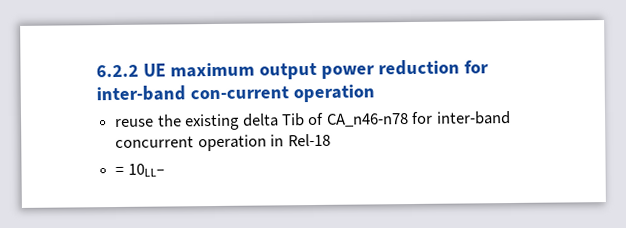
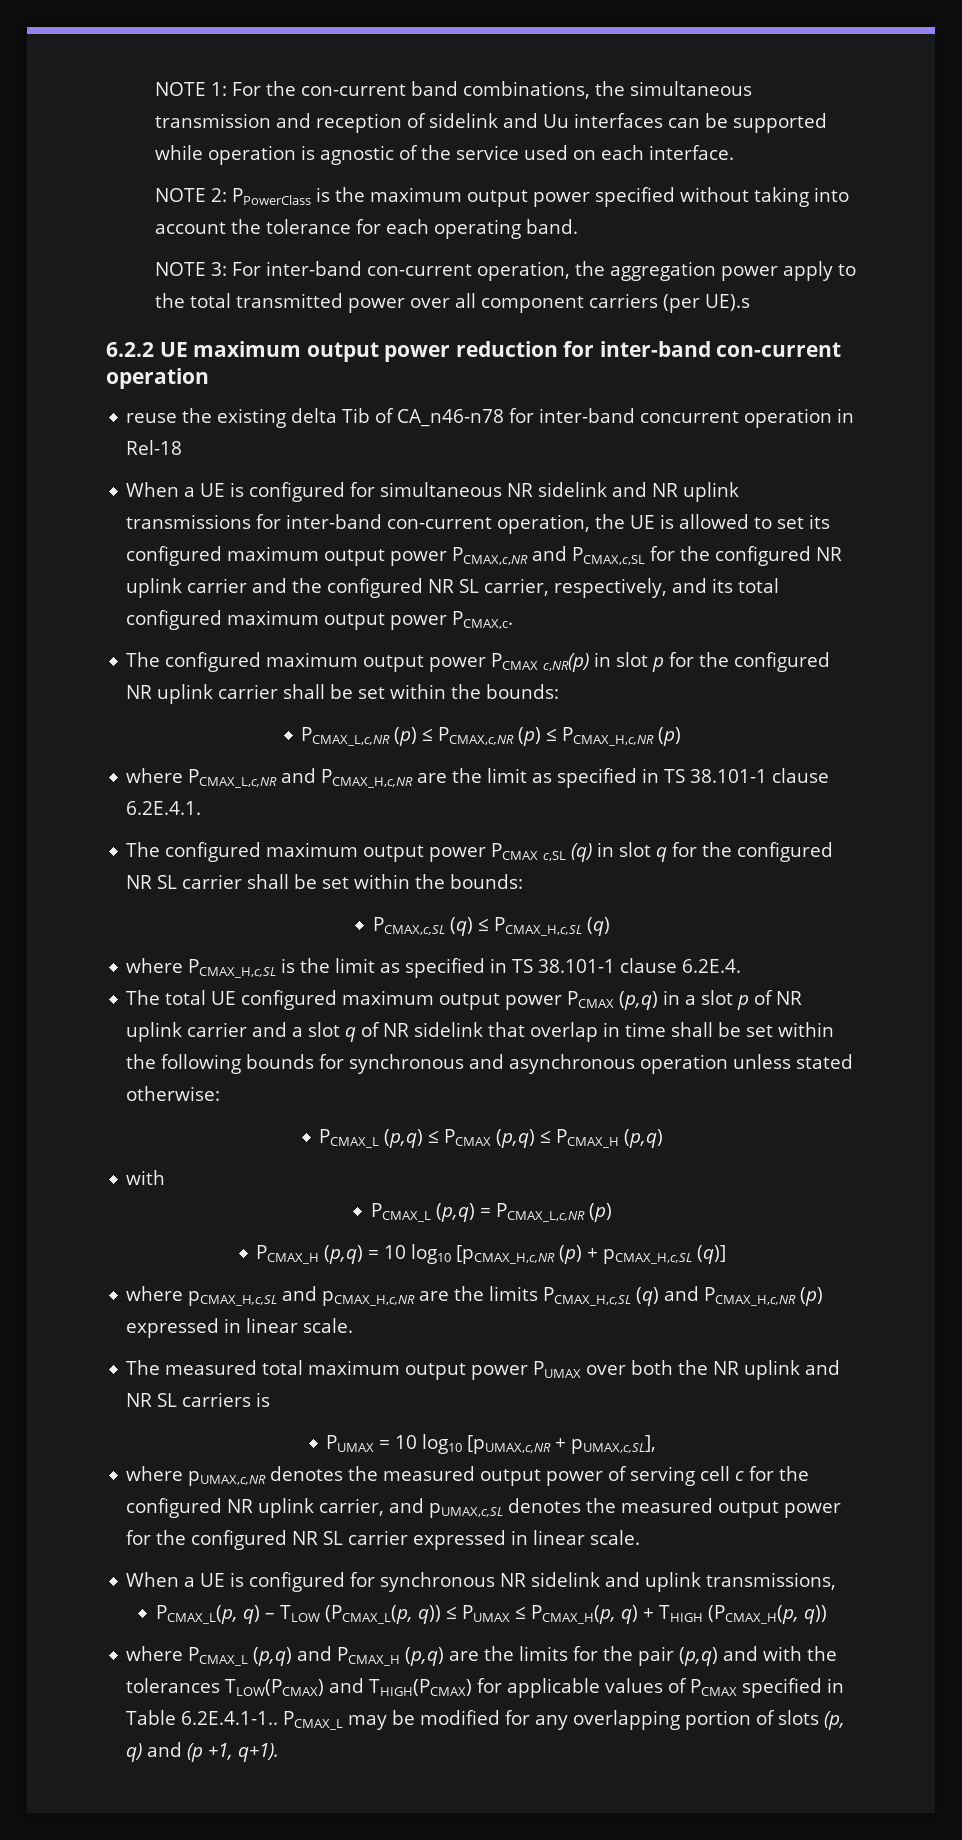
(96, 71) none -> [154,81,752,99] [154,113,827,133] [154,145,734,165] [154,187,849,207] [154,219,578,239] [154,261,856,281] [154,293,750,313] NOTE 1: For the con-current band combinations, the simultaneous transmission and reception of sidelink and Uu interfaces can be supported while operation is agnostic of the service used on each interface. // NOTE 2: PPowerClass is the maximum output power specified without taking into account the tolerance for each operating band. // NOTE 3: For inter-band con-current operation, the aggregation power apply to the total transmitted power over all component carriers (per UE).s //
[115,163,165,177] = 10LL– -> [126,482,740,502] [126,514,831,534] [126,546,843,566] [126,578,780,598] [126,610,514,630] [126,652,831,672] [126,684,560,704] [301,727,682,746] [126,768,830,788] [126,801,202,815] [126,842,834,862] [126,874,524,889] [372,917,610,936] [126,958,742,978] [126,990,803,1010] [126,1022,835,1042] [126,1054,854,1074] [126,1086,221,1101] [319,1129,664,1148] [126,1170,166,1185] [370,1203,612,1222] [256,1244,727,1264] [126,1286,824,1306] [126,1318,354,1338] [126,1360,841,1380] [126,1392,271,1407] [326,1434,657,1454] [126,1466,810,1486] [126,1498,842,1518] [126,1530,641,1550] [126,1572,837,1592] [155,1605,827,1624] [126,1646,838,1666] [126,1678,845,1698] [126,1710,846,1730] [126,1742,280,1762] When a UE is configured for simultaneous NR sidelink and NR uplink transmissions for inter-band con-current operation, the UE is allowed to set its configured maximum output power PCMAX,c,NR and PCMAX,c,SL for the configured NR uplink carrier and the configured NR SL carrier, respectively, and its total configured maximum output power PCMAX,c. // The configured maximum output power PCMAX c,NR(p) in slot p for the configured NR uplink carrier shall be set within the bounds: // PCMAX_L,c,NR (p) ≤ PCMAX,c,NR (p) ≤ PCMAX_H,c,NR (p) // where PCMAX_L,c,NR and PCMAX_H,c,NR are the limit as specified in TS 38.101-1 clause 6.2E.4.1. // The configured maximum output power PCMAX c,SL (q) in slot q for the configured NR SL carrier shall be set within the bounds: // PCMAX,c,SL (q) ≤ PCMAX_H,c,SL (q) // where PCMAX_H,c,SL is the limit as specified in TS 38.101-1 clause 6.2E.4. // The total UE configured maximum output power PCMAX (p,q) in a slot p of NR uplink carrier and a slot q of NR sidelink that overlap in time shall be set within the following bounds for synchronous and asynchronous operation unless stated otherwise: // PCMAX_L (p,q) ≤ PCMAX (p,q) ≤ PCMAX_H (p,q) // with // PCMAX_L (p,q) = PCMAX_L,c,NR (p) // PCMAX_H (p,q) = 10 log10 [pCMAX_H,c,NR (p) + pCMAX_H,c,SL (q)] // where pCMAX_H,c,SL and pCMAX_H,c,NR are the limits PCMAX_H,c,SL (q) and PCMAX_H,c,NR (p) expressed in linear scale. // The measured total maximum output power PUMAX over both the NR uplink and NR SL carriers is // PUMAX = 10 log10 [pUMAX,c,NR + pUMAX,c,SL], // where pUMAX,c,NR denotes the measured output power of serving cell c for the configured NR uplink carrier, and pUMAX,c,SL denotes the measured output power for the configured NR SL carrier expressed in linear scale. // When a UE is configured for synchronous NR sidelink and uplink transmissions, // PCMAX_L(p, q) – TLOW (PCMAX_L(p, q)) ≤ PUMAX ≤ PCMAX_H(p, q) + THIGH (PCMAX_H(p, q)) // where PCMAX_L (p,q) and PCMAX_H (p,q) are the limits for the pair (p,q) and with the tolerances TLOW(PCMAX) and THIGH(PCMAX) for applicable values of PCMAX specified in Table 6.2E.4.1-1.. PCMAX_L may be modified for any overlapping portion of slots (p, q) and (p +1, q+1).

